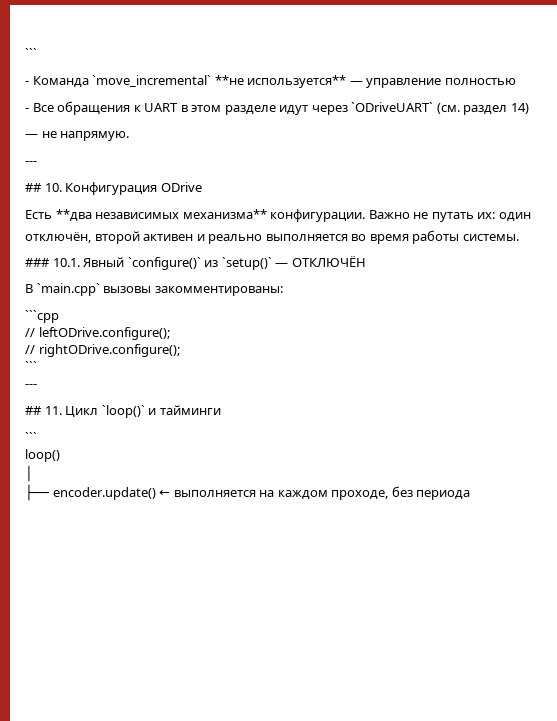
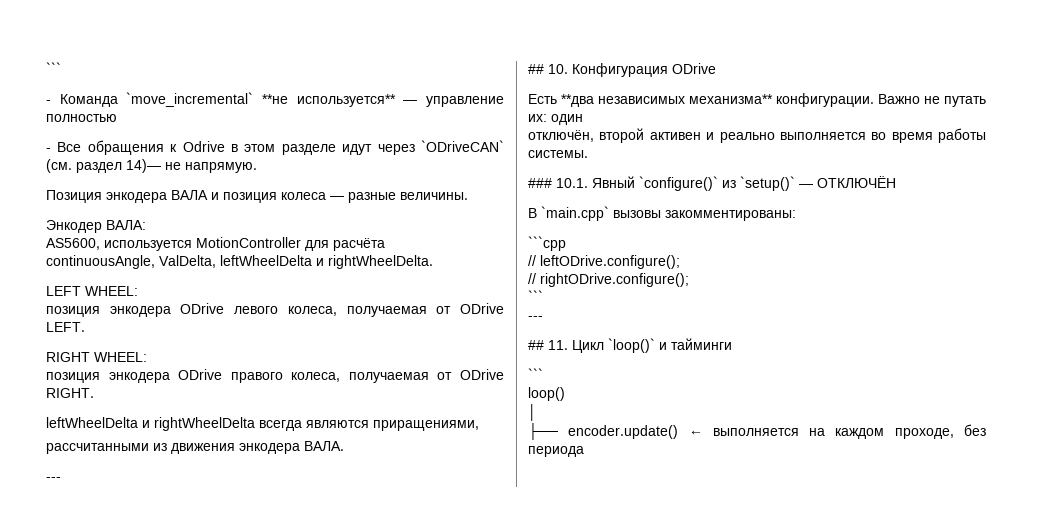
[144,103,179,112] UART -> [182,141,225,152] Odrive
[351,102,434,112] `ODriveUART` -> [420,140,504,152] `ODriveCAN`
[510,103,529,114] [25,134,38,138] 14) // — -> [126,159,161,173] 14)—
(130, 136) none -> [46,190,468,203] [46,220,146,233] [46,237,385,251] [46,255,433,269] [46,286,138,296] [46,303,505,317] [46,322,85,332] [46,352,147,362] [46,369,504,383] [46,388,94,398] [46,417,479,431] [46,441,344,454] // Позиция энкодера ВАЛА и позиция колеса — разные величины. // Энкодер ВАЛА: // AS5600, используется MotionController для расчёта // continuousAngle, ValDelta, leftWheelDelta и rightWheelDelta. // LEFT WHEEL: // позиция энкодера ODrive левого колеса, получаемая от ODrive LEFT. // RIGHT WHEEL: // позиция энкодера ODrive правого колеса, получаемая от ODrive RIGHT. // leftWheelDelta и rightWheelDelta всегда являются приращениями, // рассчитанными из движения энкодера ВАЛА.

